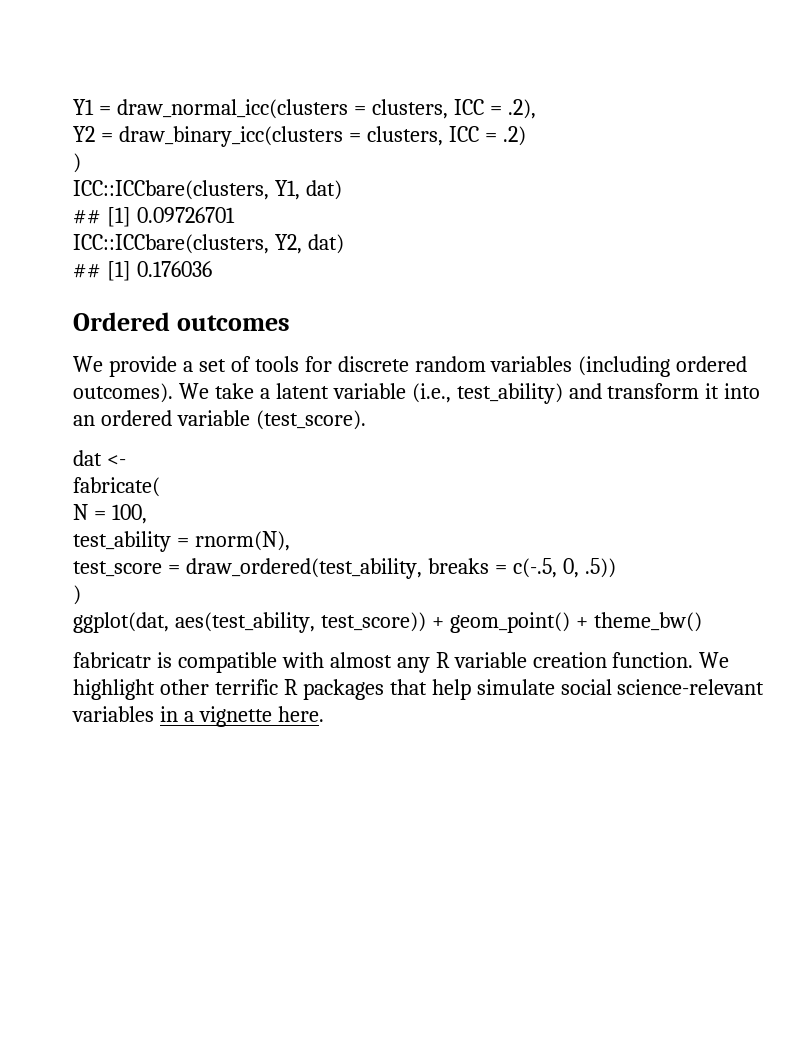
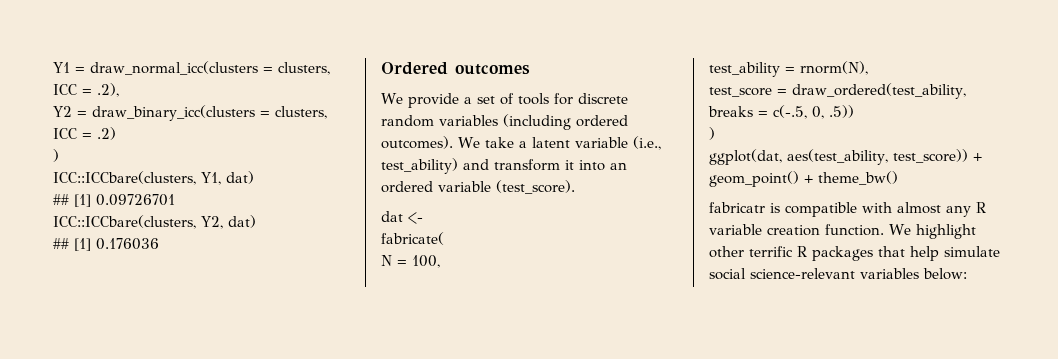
[159,706,324,727] in a vignette here. -> [923,268,967,280] below:

